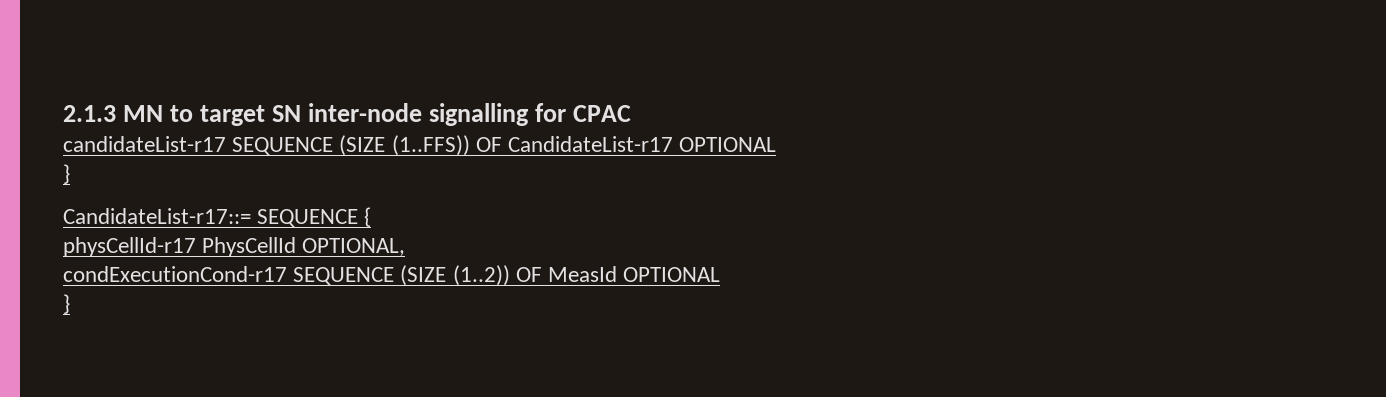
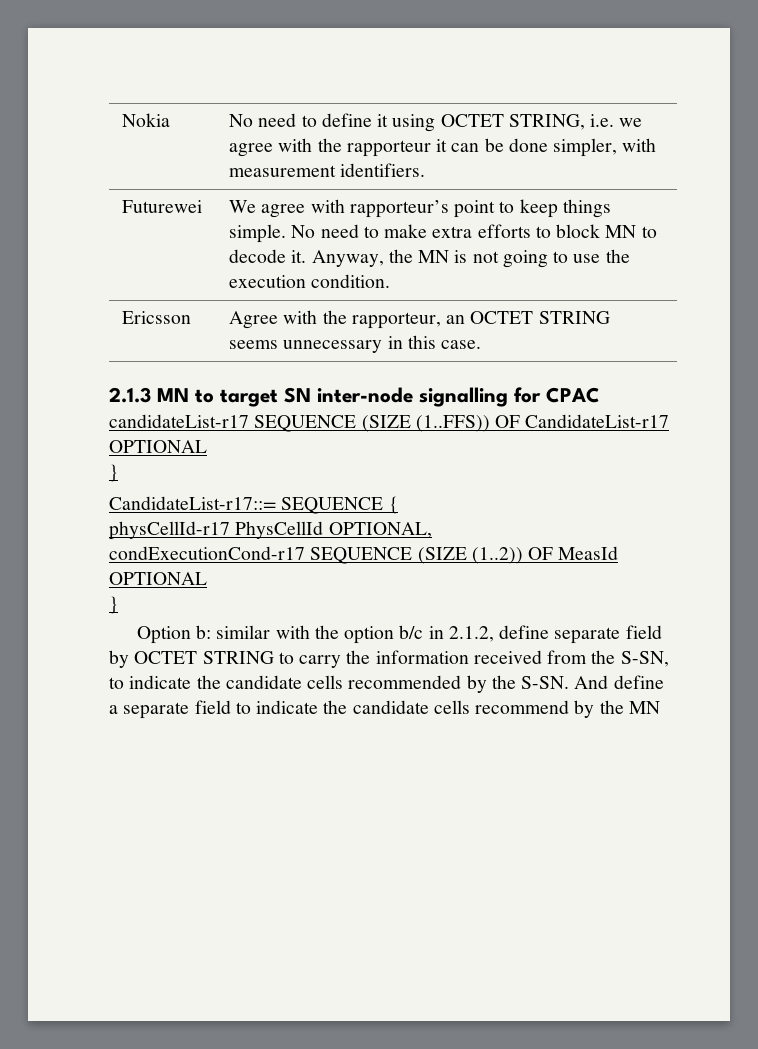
(63, 113) none -> [122,113,171,127] [229,113,643,132] [229,138,657,157] [229,163,426,177] [122,200,203,213] [229,199,611,218] [229,224,657,243] [229,249,630,268] [229,274,391,288] [122,311,192,324] [229,310,610,329] [229,335,482,353] Nokia | No need to define it using OCTET STRING, i.e. we agree with the rapporteur it can be done simpler, with measurement identifiers. // Futurewei | We agree with rapporteur’s point to keep things simple. No need to make extra efforts to block MN to decode it. Anyway, the MN is not going to use the execution condition. // Ericsson | Agree with the rapporteur, an OCTET STRING seems unnecessary in this case. //
(70, 304) none -> [136,625,662,644] [109,650,669,668] [109,675,664,693] [109,700,660,719] // Option b: similar with the option b/c in 2.1.2, define separate field by OCTET STRING to carry the information received from the S-SN, to indicate the candidate cells recommended by the S-SN. And define a separate field to indicate the candidate cells recommend by the MN

